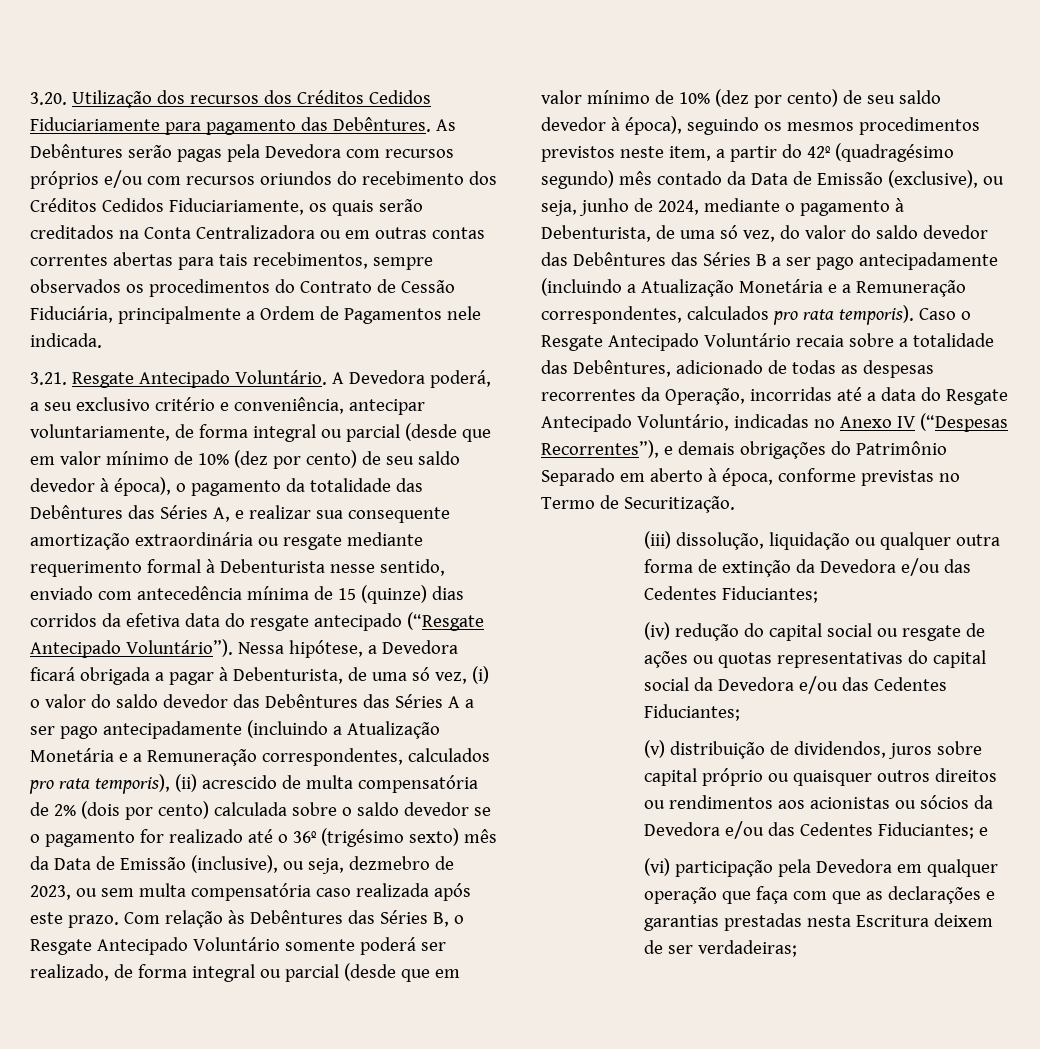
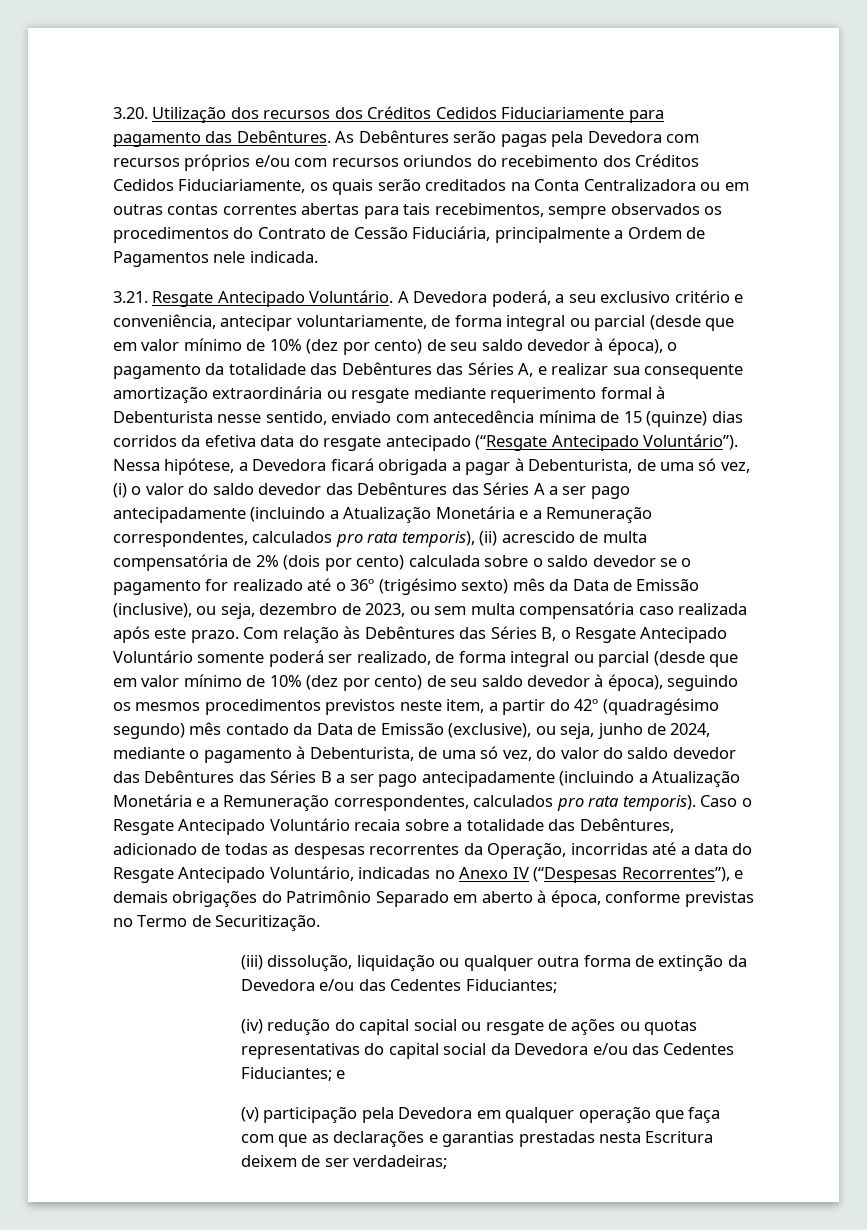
[348,856,430,870] dezmebro -> [259,603,338,615] dezembro
(741, 712) none -> [336,1070,346,1079] e
[670,741,983,759] [644,768,998,786] [644,795,994,809] [644,821,989,839] [644,858,671,876] distribuição de dividendos, juros sobre capital próprio ou quaisquer outros direitos ou rendimentos aos acionistas ou sócios da Devedora e/ou das Cedentes Fiduciantes; e // (vi) -> (259, 1114) none

